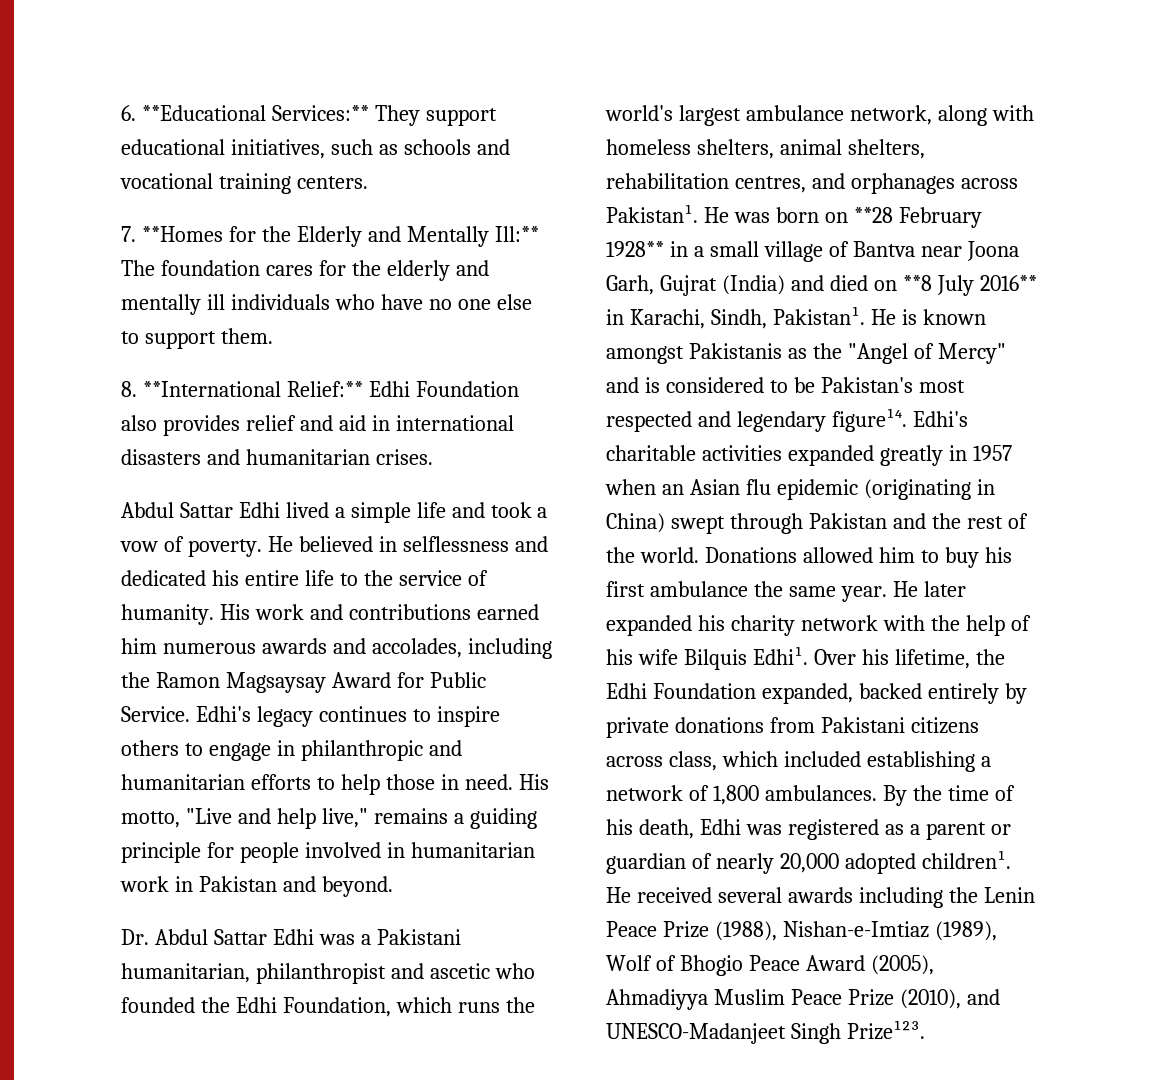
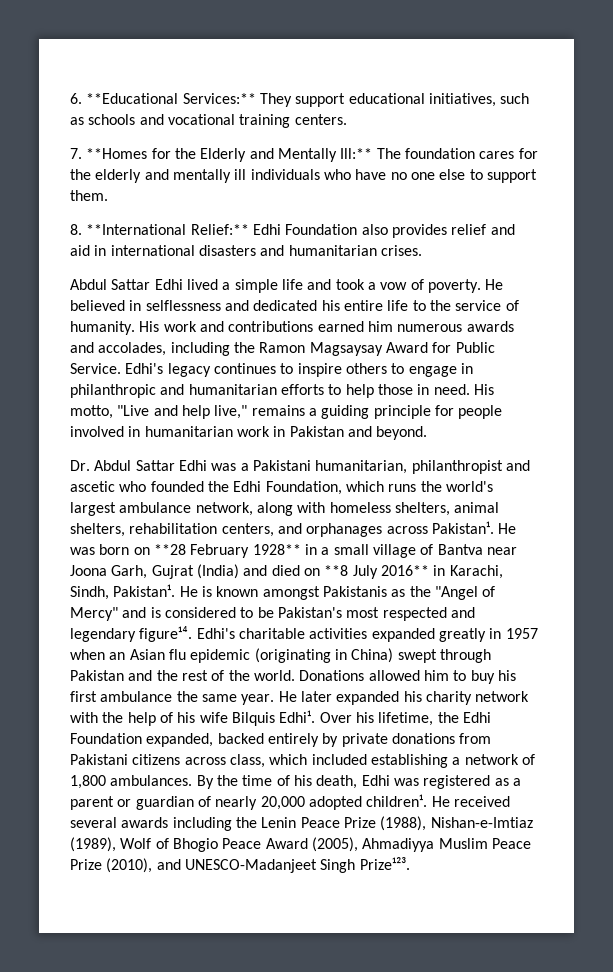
[734,176,806,193] centres, -> [221,523,274,537] centers,

